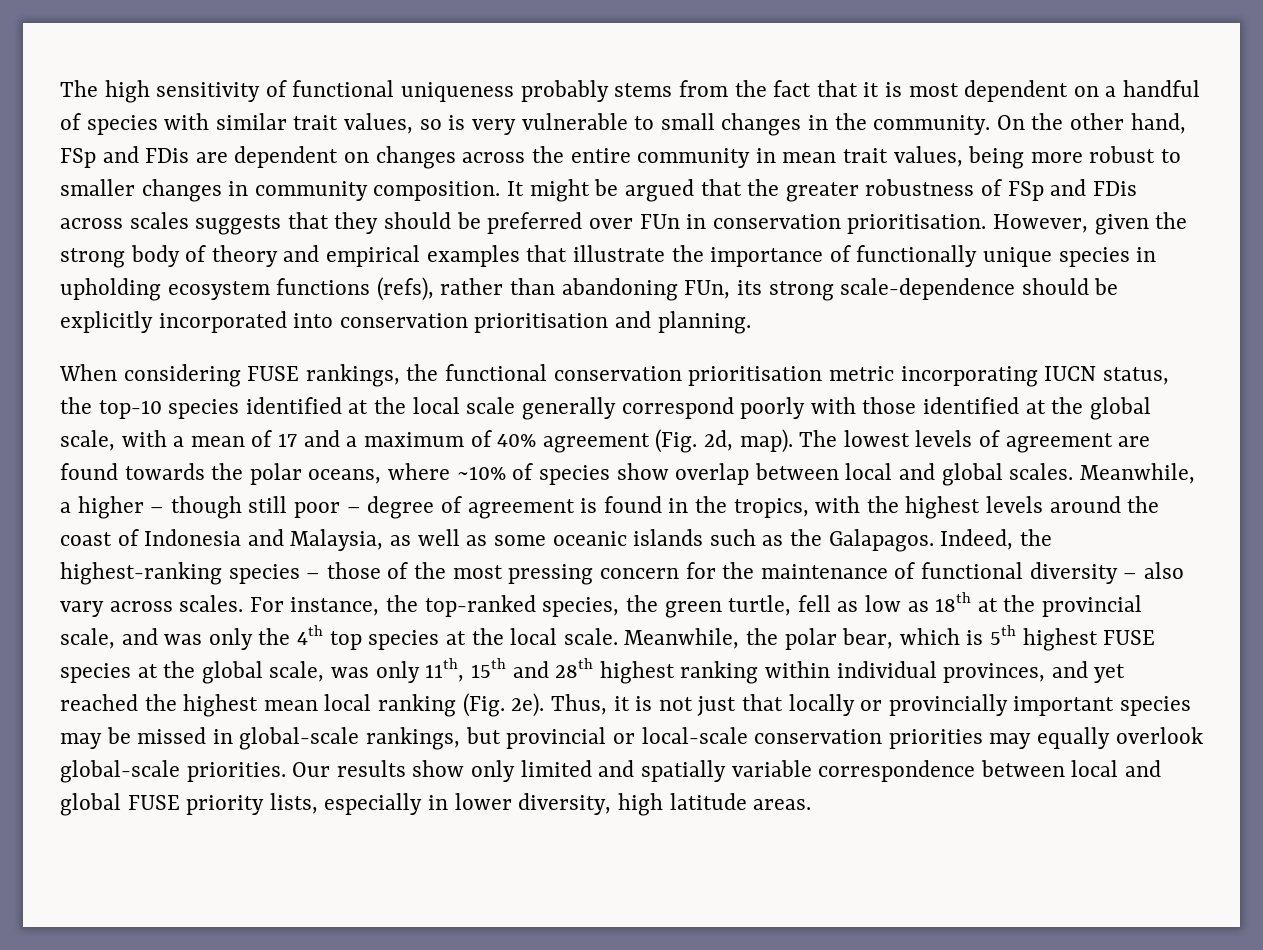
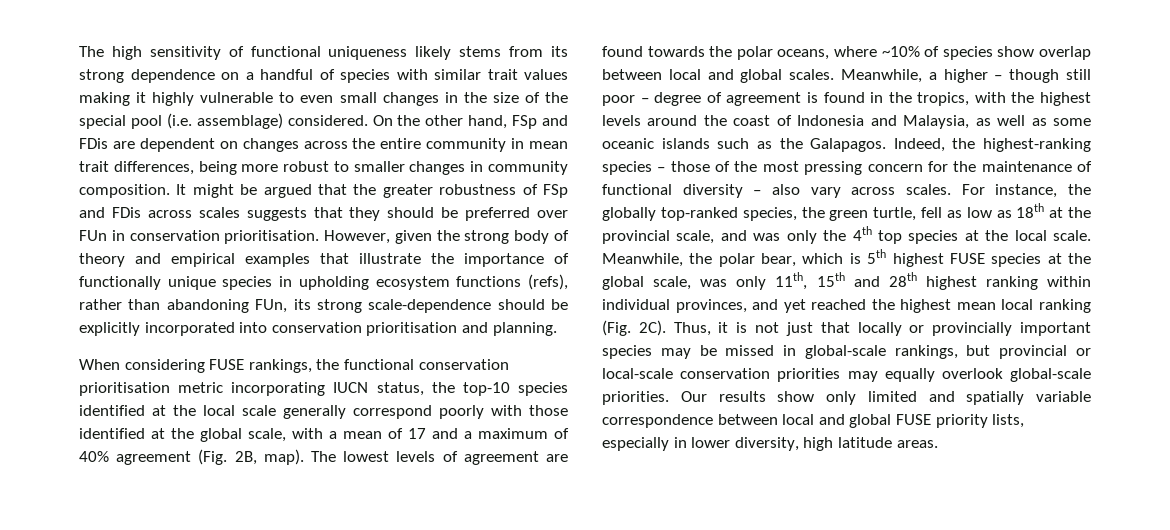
[520,80,609,102] probably -> [415,46,452,60] likely
[734,80,1069,102] the fact that it is most dependent -> [551,46,569,57] [79,69,215,83] its strong dependence
[344,113,516,135] values, so is very -> [524,69,568,80] [79,92,195,106] values making it highly
(655, 123) none -> [300,95,334,103] even
[873,115,991,135] community. -> [492,92,568,103] [79,113,368,129] size of the special pool (i.e. assemblage) considered.
[893,146,963,167] values, -> [113,161,194,175] differences,
[703,430,733,451] 2d, -> [234,451,257,465] 2B,
(419, 603) none -> [602,207,656,221] globally
[511,693,545,717] 2e). -> [638,320,666,336] 2C).

